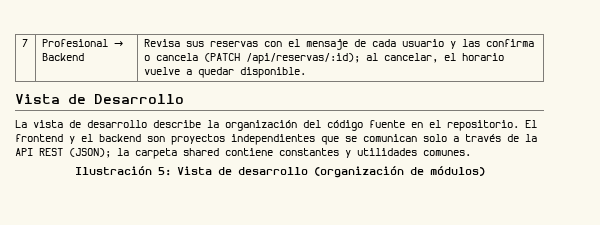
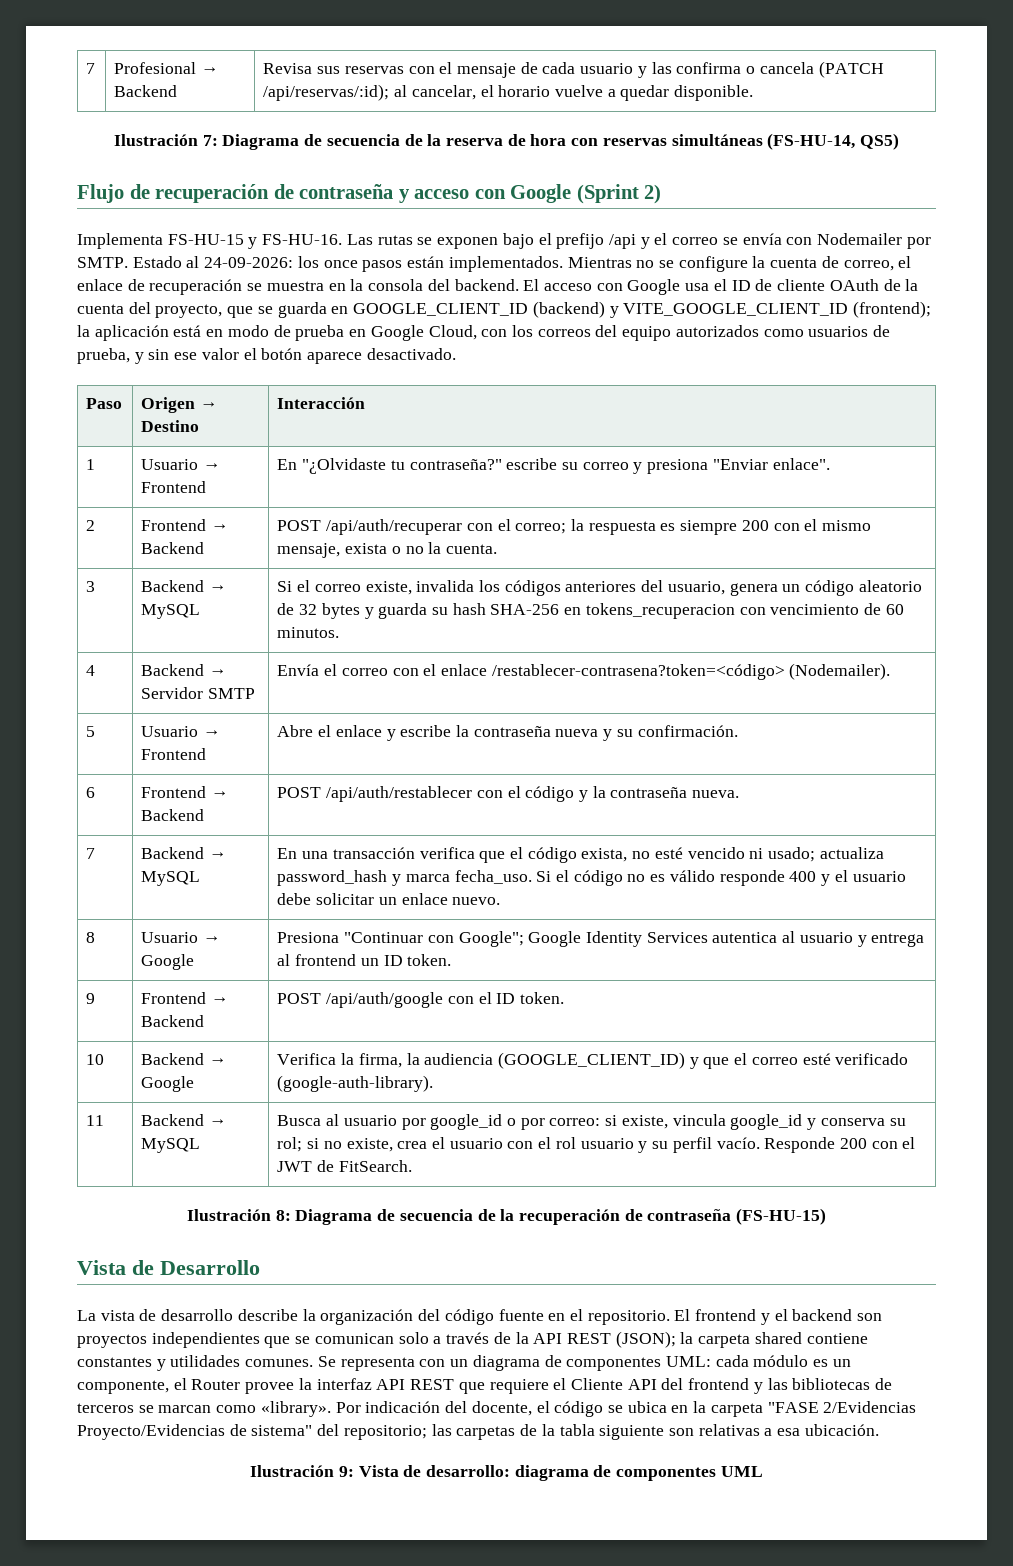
(306, 72) none -> [113,133,900,150] [77,184,662,204] [77,233,931,249] [77,256,912,272] [77,279,919,295] [77,301,931,318] [77,325,891,341] [77,348,456,364] [86,398,123,409] [141,397,219,413] [141,420,200,432] [277,397,366,409] [86,459,96,470] [141,459,222,470] [141,481,207,493] [277,458,830,474] [86,520,96,531] [141,519,230,531] [141,542,205,554] [277,519,872,535] [277,542,497,558] [86,581,96,592] [141,580,228,592] [141,604,201,619] [277,580,922,596] [277,603,904,619] [277,627,340,638] [86,665,96,676] [141,664,228,676] [141,687,256,699] [277,663,891,680] [86,726,96,737] [141,726,222,737] [141,748,207,760] [277,725,738,741] [86,787,96,798] [141,786,230,798] [141,809,205,821] [277,786,740,802] [86,848,96,859] [141,847,228,859] [141,871,201,886] [277,847,884,863] [277,870,906,886] [277,893,501,905] [86,932,96,943] [141,932,222,943] [141,954,195,970] [277,931,925,947] [277,954,452,966] [86,993,96,1004] [141,992,230,1004] [141,1015,205,1027] [277,992,564,1008] [86,1054,105,1065] [141,1053,228,1065] [141,1076,195,1092] [277,1052,909,1069] [277,1075,434,1092] [86,1115,105,1126] [141,1114,228,1126] [141,1138,201,1153] [277,1114,906,1130] [277,1137,916,1153] [277,1160,412,1172] [186,1208,827,1225] // Ilustración 7: Diagrama de secuencia de la reserva de hora con reservas simultáneas (FS-HU-14, QS5) // Flujo de recuperación de contraseña y acceso con Google (Sprint 2) // Implementa FS-HU-15 y FS-HU-16. Las rutas se exponen bajo el prefijo /api y el correo se envía con Nodemailer por SMTP. Estado al 24-09-2026: los once pasos están implementados. Mientras no se configure la cuenta de correo, el enlace de recuperación se muestra en la consola del backend. El acceso con Google usa el ID de cliente OAuth de la cuenta del proyecto, que se guarda en GOOGLE_CLIENT_ID (backend) y VITE_GOOGLE_CLIENT_ID (frontend); la aplicación está en modo de prueba en Google Cloud, con los correos del equipo autorizados como usuarios de prueba, y sin ese valor el botón aparece desactivado. // Paso | Origen → Destino | Interacción // 1 | Usuario → Frontend | En "¿Olvidaste tu contraseña?" escribe su correo y presiona "Enviar enlace". // 2 | Frontend → Backend | POST /api/auth/recuperar con el correo; la respuesta es siempre 200 con el mismo mensaje, exista o no la cuenta. // 3 | Backend → MySQL | Si el correo existe, invalida los códigos anteriores del usuario, genera un código aleatorio de 32 bytes y guarda su hash SHA-256 en tokens_recuperacion con vencimiento de 60 minutos. // 4 | Backend → Servidor SMTP | Envía el correo con el enlace /restablecer-contrasena?token=<código> (Nodemailer). // 5 | Usuario → Frontend | Abre el enlace y escribe la contraseña nueva y su confirmación. // 6 | Frontend → Backend | POST /api/auth/restablecer con el código y la contraseña nueva. // 7 | Backend → MySQL | En una transacción verifica que el código exista, no esté vencido ni usado; actualiza password_hash y marca fecha_uso. Si el código no es válido responde 400 y el usuario debe solicitar un enlace nuevo. // 8 | Usuario → Google | Presiona "Continuar con Google"; Google Identity Services autentica al usuario y entrega al frontend un ID token. // 9 | Frontend → Backend | POST /api/auth/google con el ID token. // 10 | Backend → Google | Verifica la firma, la audiencia (GOOGLE_CLIENT_ID) y que el correo esté verificado (google-auth-library). // 11 | Backend → MySQL | Busca al usuario por google_id o por correo: si existe, vincula google_id y conserva su rol; si no existe, crea el usuario con el rol usuario y su perfil vacío. Responde 200 con el JWT de FitSearch. // Ilustración 8: Diagrama de secuencia de la recuperación de contraseña (FS-HU-15)
[74,166,485,178] // Ilustración 5: Vista de desarrollo (organización de módulos) -> [317,1355,851,1371] [77,1378,893,1394] [77,1401,917,1417] [77,1424,879,1440] [250,1465,763,1481] Se representa con un diagrama de componentes UML: cada módulo es un componente, el Router provee la interfaz API REST que requiere el Cliente API del frontend y las bibliotecas de terceros se marcan como «library». Por indicación del docente, el código se ubica en la carpeta "FASE 2/Evidencias Proyecto/Evidencias de sistema" del repositorio; las carpetas de la tabla siguiente son relativas a esa ubicación. // Ilustración 9: Vista de desarrollo: diagrama de componentes UML

